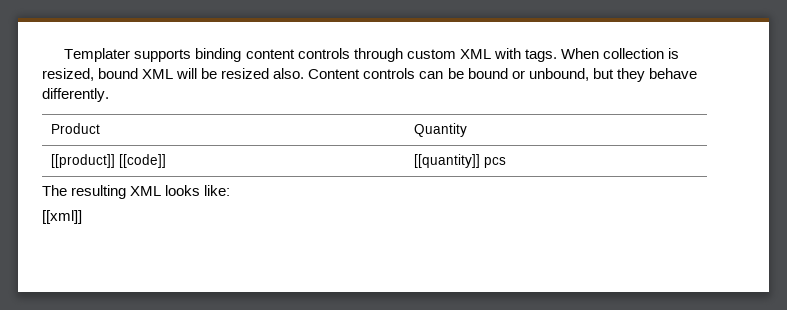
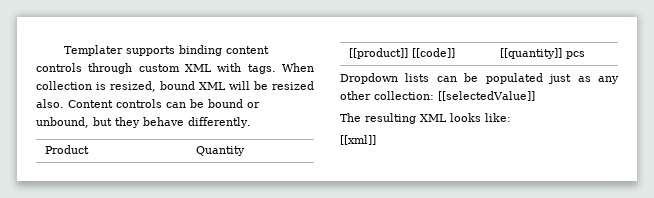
(506, 162) none -> [340,73,619,84] [340,91,535,101] // Dropdown lists can be populated just as any other collection: [[selectedValue]]

